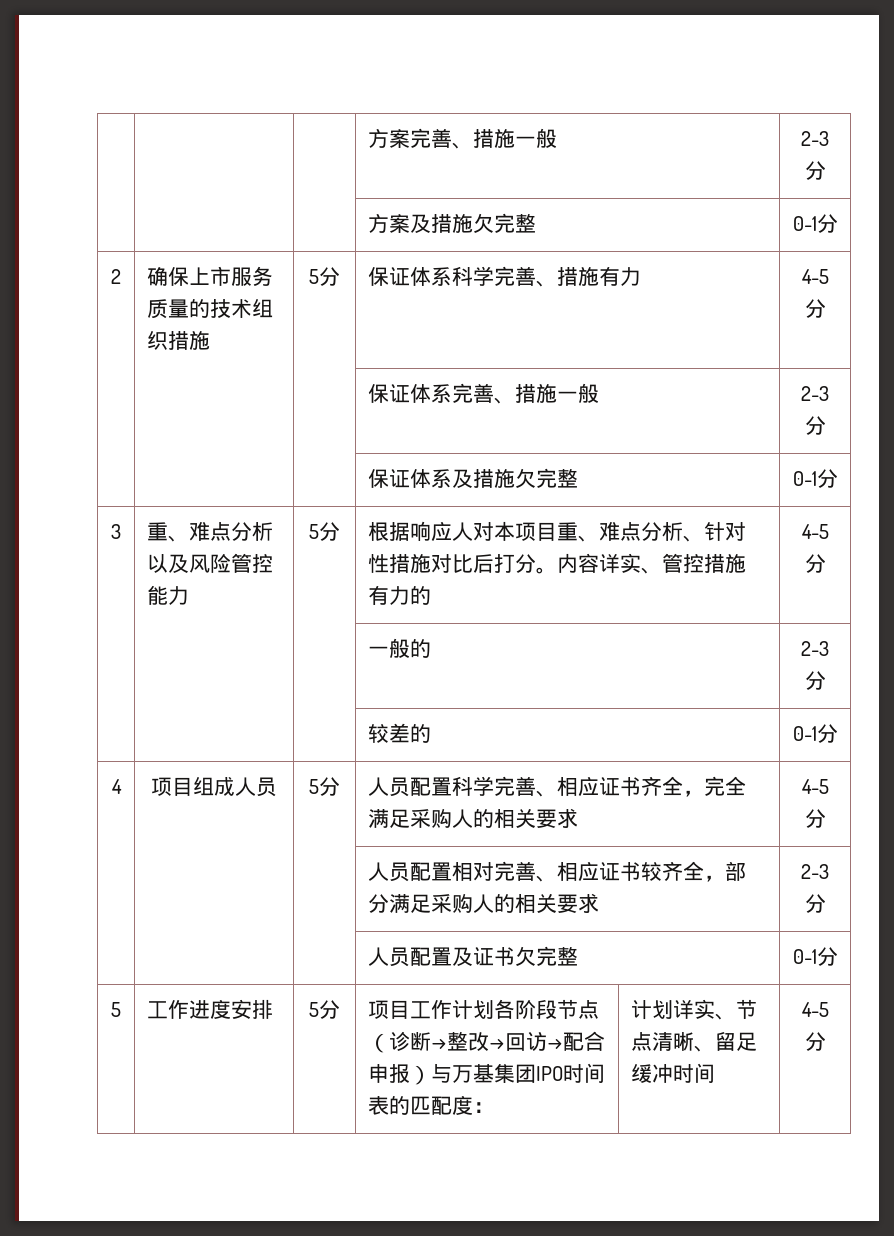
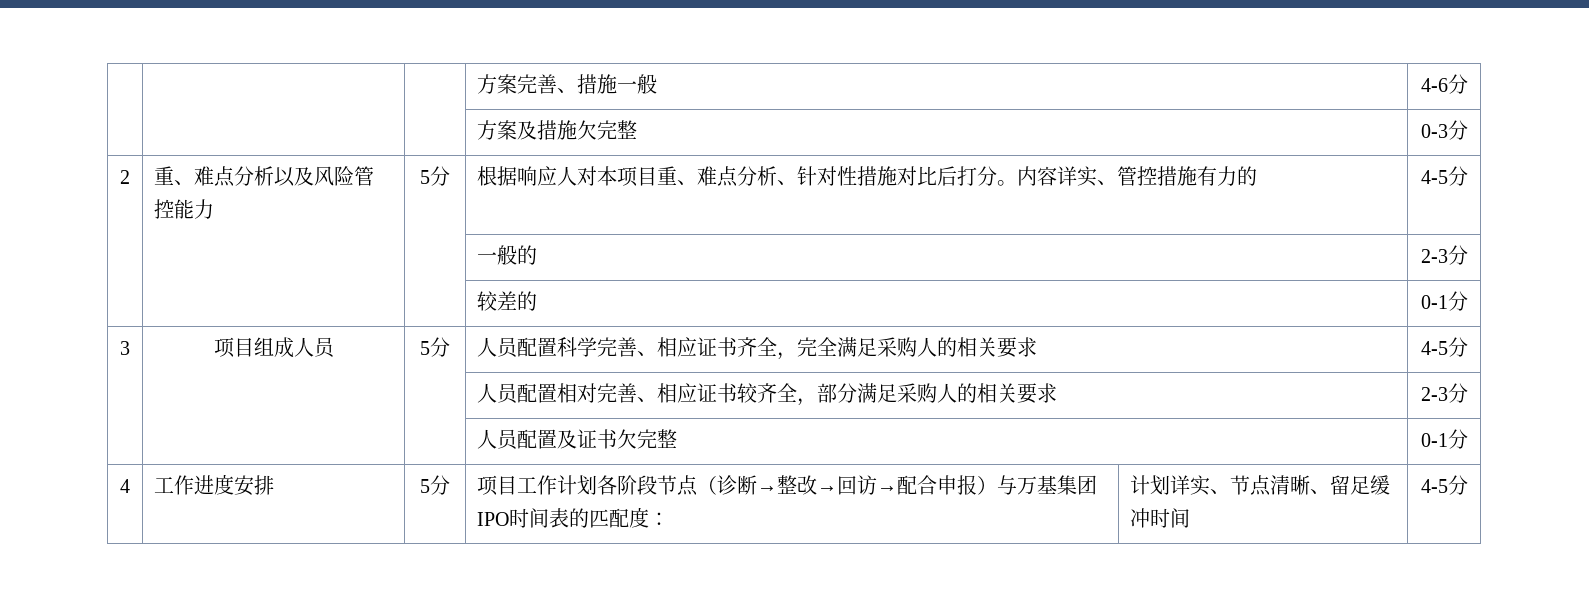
[801,131,830,146] 2-3 -> [1420,78,1448,92] 4-6
[792,216,817,231] 0-1 -> [1420,124,1448,138] 0-3
[147,266,274,286] [147,299,274,319] [147,331,211,350] [309,267,340,286] [368,266,642,287] [801,269,829,284] [804,299,826,318] [368,383,600,404] [801,386,830,401] [804,416,826,435] [368,468,579,488] [792,469,838,488] [111,524,121,539] | 确保上市服务质量的技术组织措施 | 5分 | 保证体系科学完善、措施有力 | 4-5分 // | | | 保证体系完善、措施一般 | 2-3分 // | | | 保证体系及措施欠完整 | 0-1分 // 3 -> (130, 177) none
[111,779,122,794] 4 -> [120,341,130,355] 3
[111,1002,121,1017] 5 -> [120,479,130,493] 4

